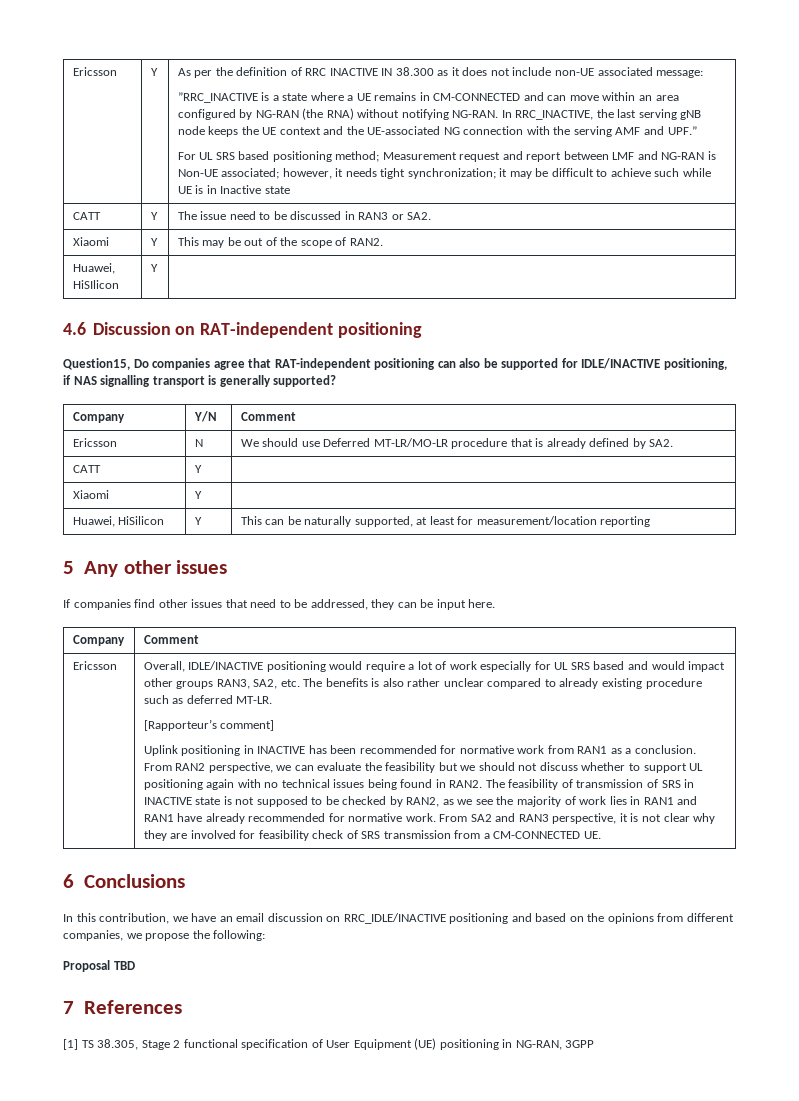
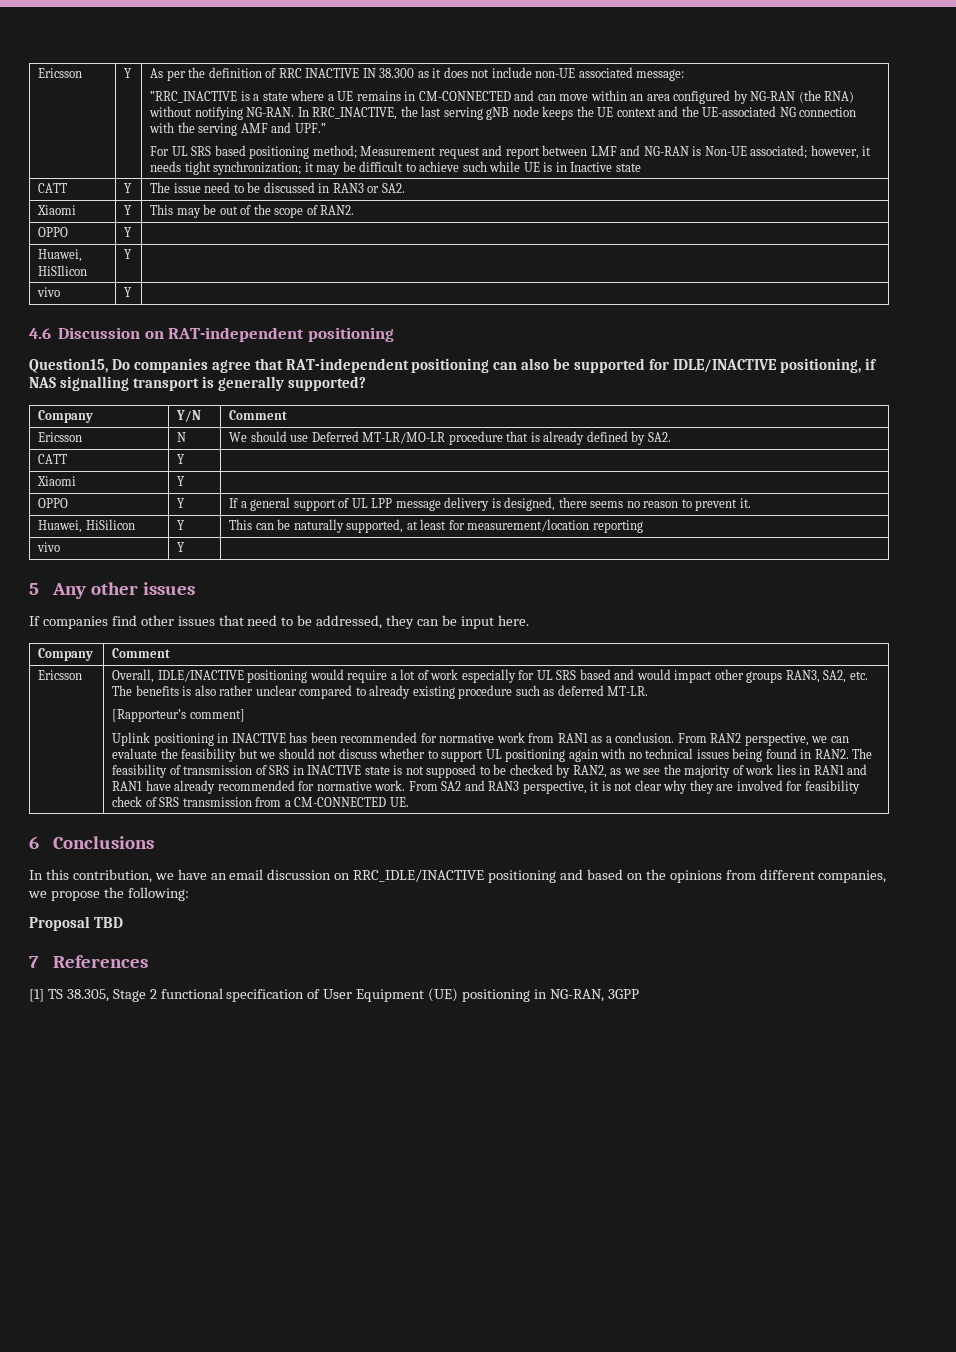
(383, 242) none -> [38,227,69,237] [124,227,133,237] // OPPO | Y |
(158, 268) none -> [37,287,61,297] [124,287,133,297] // vivo | Y |
(202, 495) none -> [38,498,69,508] [177,498,186,508] [229,497,751,511] // OPPO | Y | If a general support of UL LPP message delivery is designed, there seems no reason to prevent it.
(651, 521) none -> [37,542,61,552] [177,542,186,552] // vivo | Y |

